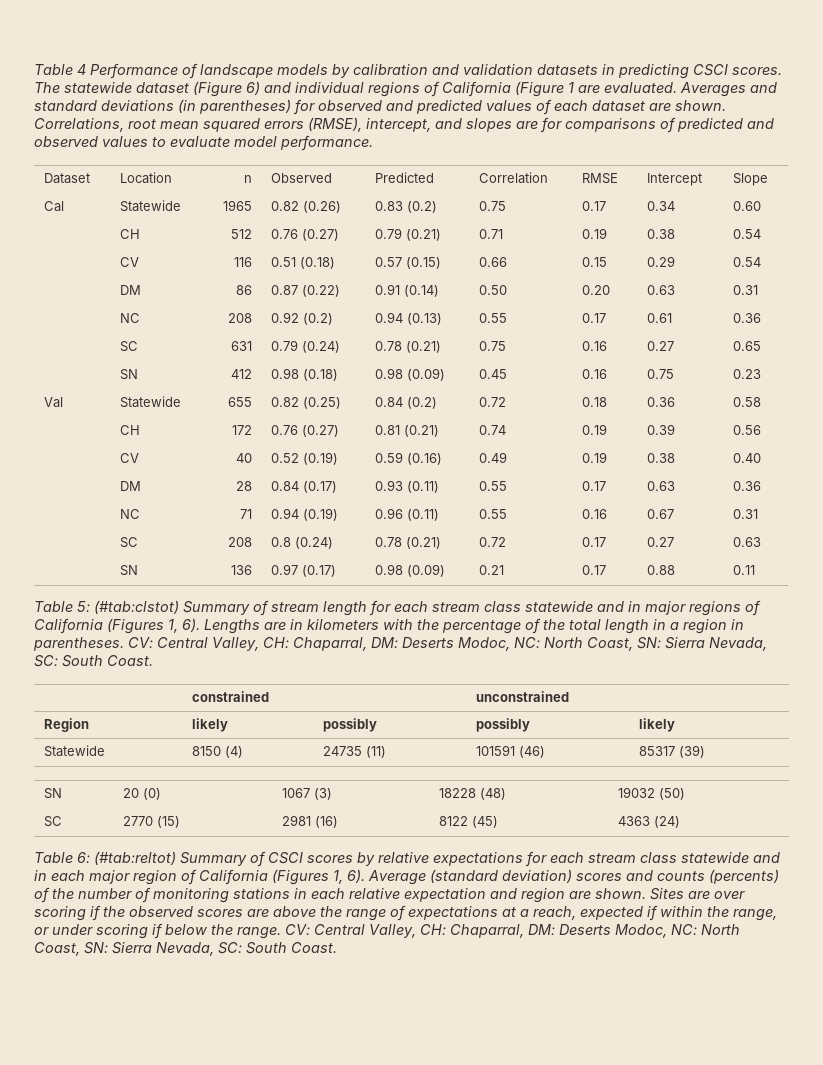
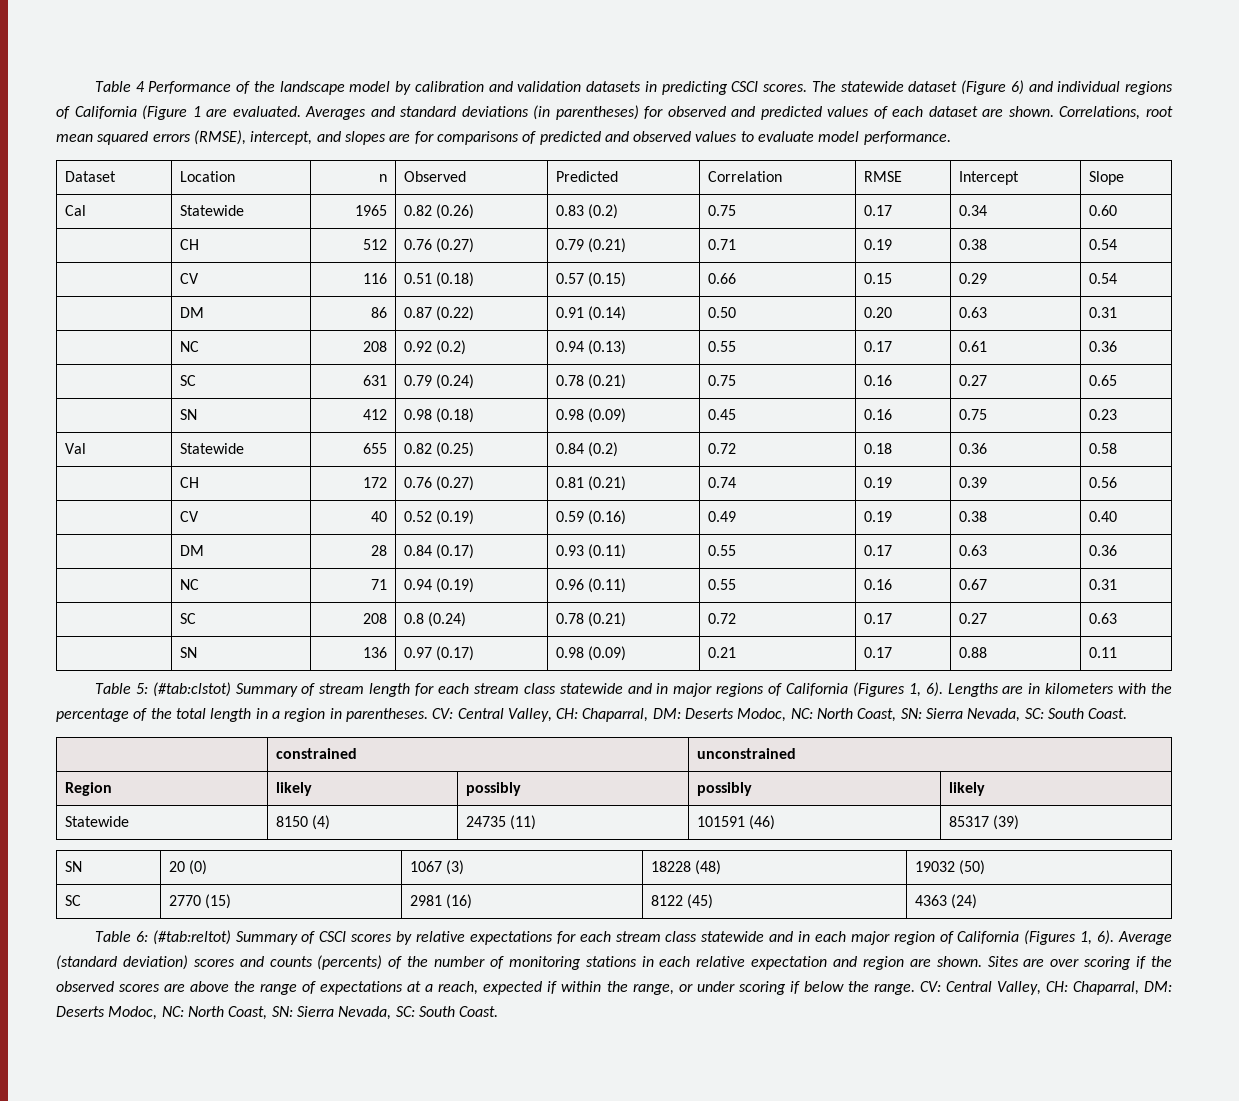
[200,64,328,78] landscape models -> [253,81,391,95] the landscape model

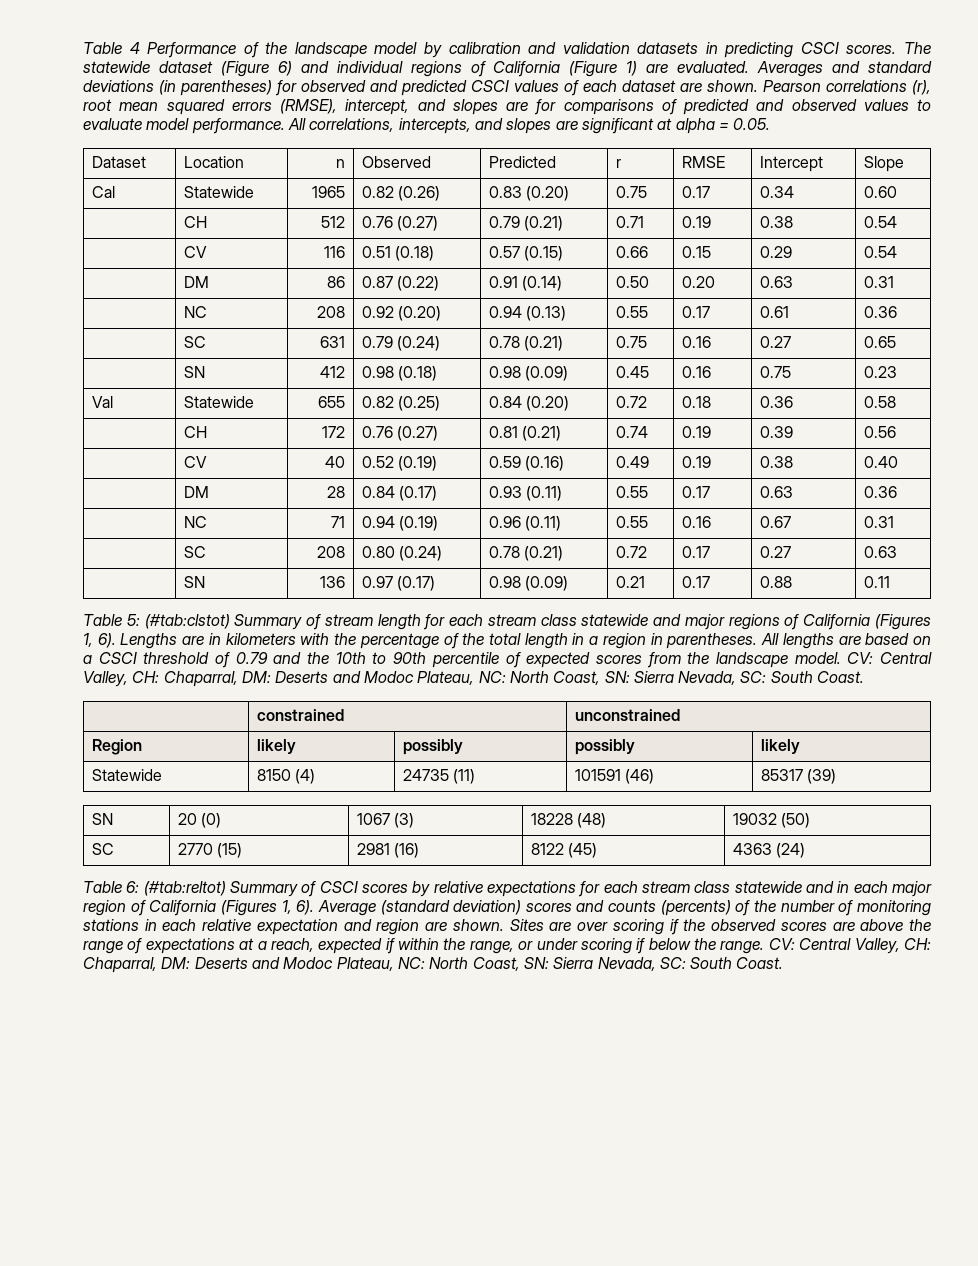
[192,106,201,117] 1 -> [626,61,638,76] 1)
(822, 113) none -> [471,80,509,92] CSCI
[1059,106,1141,120] Correlations, -> [763,80,931,95] Pearson correlations (r),
(951, 138) none -> [287,118,771,134] All correlations, intercepts, and slopes are significant at alpha = 0.05.
[707,171,782,182] Correlation -> [616,159,622,168] r
[588,204,619,219] (0.2) -> [526,186,570,201] (0.20)
[436,340,467,355] (0.2) -> [398,306,442,321] (0.20)
[588,442,619,457] (0.2) -> [526,396,570,411] (0.20)
[403,613,424,624] 0.8 -> [362,546,396,558] 0.80
[656,683,669,694] in -> (682, 620) none
[432,708,787,722] CV: Central Valley, CH: Chaparral, DM: Deserts Modoc, -> [761,633,932,649] [83,652,933,668] [83,671,475,687] All lengths are based on a CSCI threshold of 0.79 and the 10th to 90th percentile of expected scores from the landscape model. CV: Central Valley, CH: Chaparral, DM: Deserts and Modoc Plateau,
[108,1006,158,1020] Modoc, -> [251,957,394,971] and Modoc Plateau,

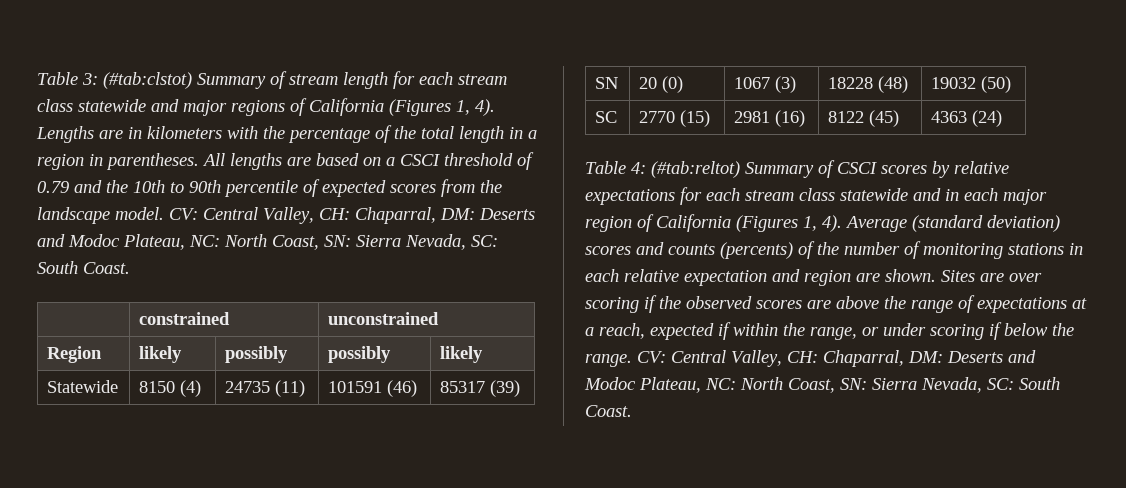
[83,42,931,58] [83,61,933,77] [83,80,931,96] [83,99,931,115] [83,118,771,134] [92,156,147,168] [184,156,245,168] [335,159,345,168] [362,156,432,168] [489,156,557,168] [616,159,622,168] [682,156,726,168] [760,156,824,172] [864,156,905,172] [92,186,116,198] [184,186,255,198] [311,186,345,198] [362,186,441,201] [489,186,570,201] [616,186,648,198] [682,186,711,198] [760,186,795,198] [864,186,898,198] [184,216,208,228] [320,216,345,228] [362,216,439,231] [489,216,564,231] [616,216,645,228] [682,216,712,228] [760,216,794,228] [864,216,898,228] [184,246,208,258] [323,246,345,258] [362,246,435,261] [489,246,564,261] [616,246,649,258] [682,246,712,258] [760,246,793,258] [864,246,898,258] [184,276,210,288] [326,276,345,288] [362,276,440,291] [489,276,563,291] [616,276,650,288] [682,276,716,288] [760,276,794,288] [864,276,895,288] [184,306,208,318] [316,306,345,318] [362,306,442,321] [489,306,567,321] [616,306,649,318] [682,306,711,318] [760,306,790,318] [864,306,898,318] [184,336,207,348] [319,336,345,348] [362,336,441,351] [489,336,564,351] [616,336,648,348] [682,336,712,348] [760,336,792,348] [864,336,897,348] [184,366,206,378] [319,366,345,378] [362,366,438,381] [489,366,569,381] [616,366,650,378] [682,366,712,378] [760,366,792,378] [864,366,898,378] [92,396,114,408] [184,396,255,408] [317,396,345,408] [362,396,441,411] [489,396,570,411] [616,396,648,408] [682,396,712,408] [760,396,794,408] [864,396,897,408] [184,426,208,438] [321,426,345,438] [362,426,439,441] [489,426,562,441] [616,426,649,438] [682,426,712,438] [760,426,794,438] [864,426,897,438] [184,456,208,468] [324,456,345,468] [362,456,438,471] [489,456,565,471] [616,456,650,468] [682,456,712,468] [760,456,794,468] [864,456,899,468] [184,486,210,498] [326,486,345,498] [362,486,438,501] [489,486,563,501] [616,486,649,498] [682,486,711,498] [760,486,794,498] [864,486,898,498] [184,516,208,528] [330,516,345,528] [362,516,439,531] [489,516,562,531] [616,516,649,528] [682,516,712,528] [760,516,792,528] [864,516,895,528] [184,546,207,558] [316,546,345,558] [362,546,443,561] [489,546,564,561] [616,546,648,558] [682,546,711,558] [760,546,792,558] [864,546,898,558] [184,576,206,588] [319,576,345,588] [362,576,436,591] [489,576,569,591] [616,576,646,588] [682,576,711,588] [760,576,793,588] [864,576,891,588] [83,614,140,626] Table 4 Performance of the landscape model by calibration and validation datasets in predicting CSCI scores. The statewide dataset (Figure 6) and individual regions of California (Figure 1) are evaluated. Averages and standard deviations (in parentheses) for observed and predicted CSCI values of each dataset are shown. Pearson correlations (r), root mean squared errors (RMSE), intercept, and slopes are for comparisons of predicted and observed values to evaluate model performance. All correlations, intercepts, and slopes are significant at alpha = 0.05. // Dataset | Location | n | Observed | Predicted | r | RMSE | Intercept | Slope // Cal | Statewide | 1965 | 0.82 (0.26) | 0.83 (0.20) | 0.75 | 0.17 | 0.34 | 0.60 // | CH | 512 | 0.76 (0.27) | 0.79 (0.21) | 0.71 | 0.19 | 0.38 | 0.54 // | CV | 116 | 0.51 (0.18) | 0.57 (0.15) | 0.66 | 0.15 | 0.29 | 0.54 // | DM | 86 | 0.87 (0.22) | 0.91 (0.14) | 0.50 | 0.20 | 0.63 | 0.31 // | NC | 208 | 0.92 (0.20) | 0.94 (0.13) | 0.55 | 0.17 | 0.61 | 0.36 // | SC | 631 | 0.79 (0.24) | 0.78 (0.21) | 0.75 | 0.16 | 0.27 | 0.65 // | SN | 412 | 0.98 (0.18) | 0.98 (0.09) | 0.45 | 0.16 | 0.75 | 0.23 // Val | Statewide | 655 | 0.82 (0.25) | 0.84 (0.20) | 0.72 | 0.18 | 0.36 | 0.58 // | CH | 172 | 0.76 (0.27) | 0.81 (0.21) | 0.74 | 0.19 | 0.39 | 0.56 // | CV | 40 | 0.52 (0.19) | 0.59 (0.16) | 0.49 | 0.19 | 0.38 | 0.40 // | DM | 28 | 0.84 (0.17) | 0.93 (0.11) | 0.55 | 0.17 | 0.63 | 0.36 // | NC | 71 | 0.94 (0.19) | 0.96 (0.11) | 0.55 | 0.16 | 0.67 | 0.31 // | SC | 208 | 0.80 (0.24) | 0.78 (0.21) | 0.72 | 0.17 | 0.27 | 0.63 // | SN | 136 | 0.97 (0.17) | 0.98 (0.09) | 0.21 | 0.17 | 0.88 | 0.11 // Table 5: -> [37,72,98,85] Table 3:
[97,633,116,648] 6). -> [475,99,495,116] 4).
[126,881,140,893] 6: -> [631,162,646,174] 4:
[296,900,315,915] 6). -> [822,215,842,232] 4).

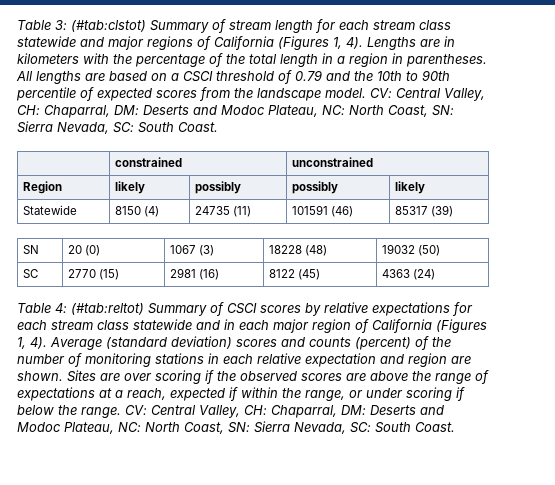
[720,242,793,259] (percents) -> [355,337,411,350] (percent)

